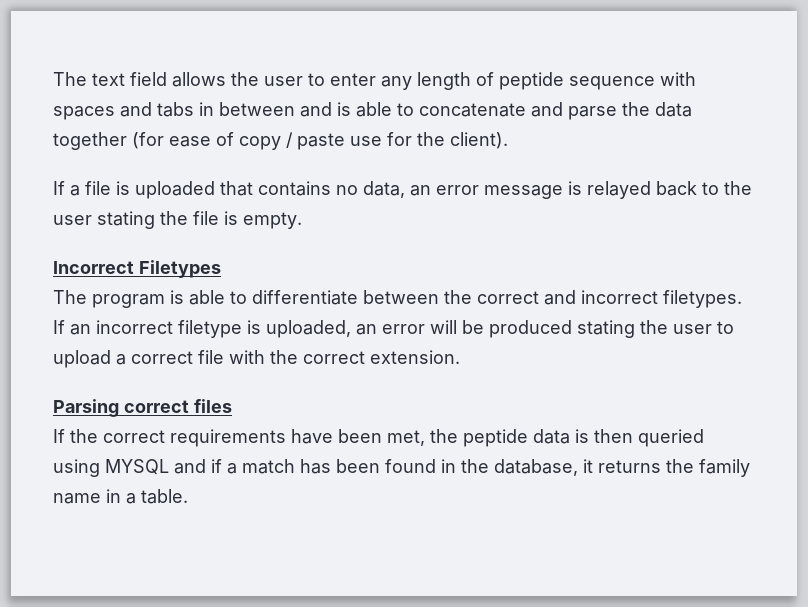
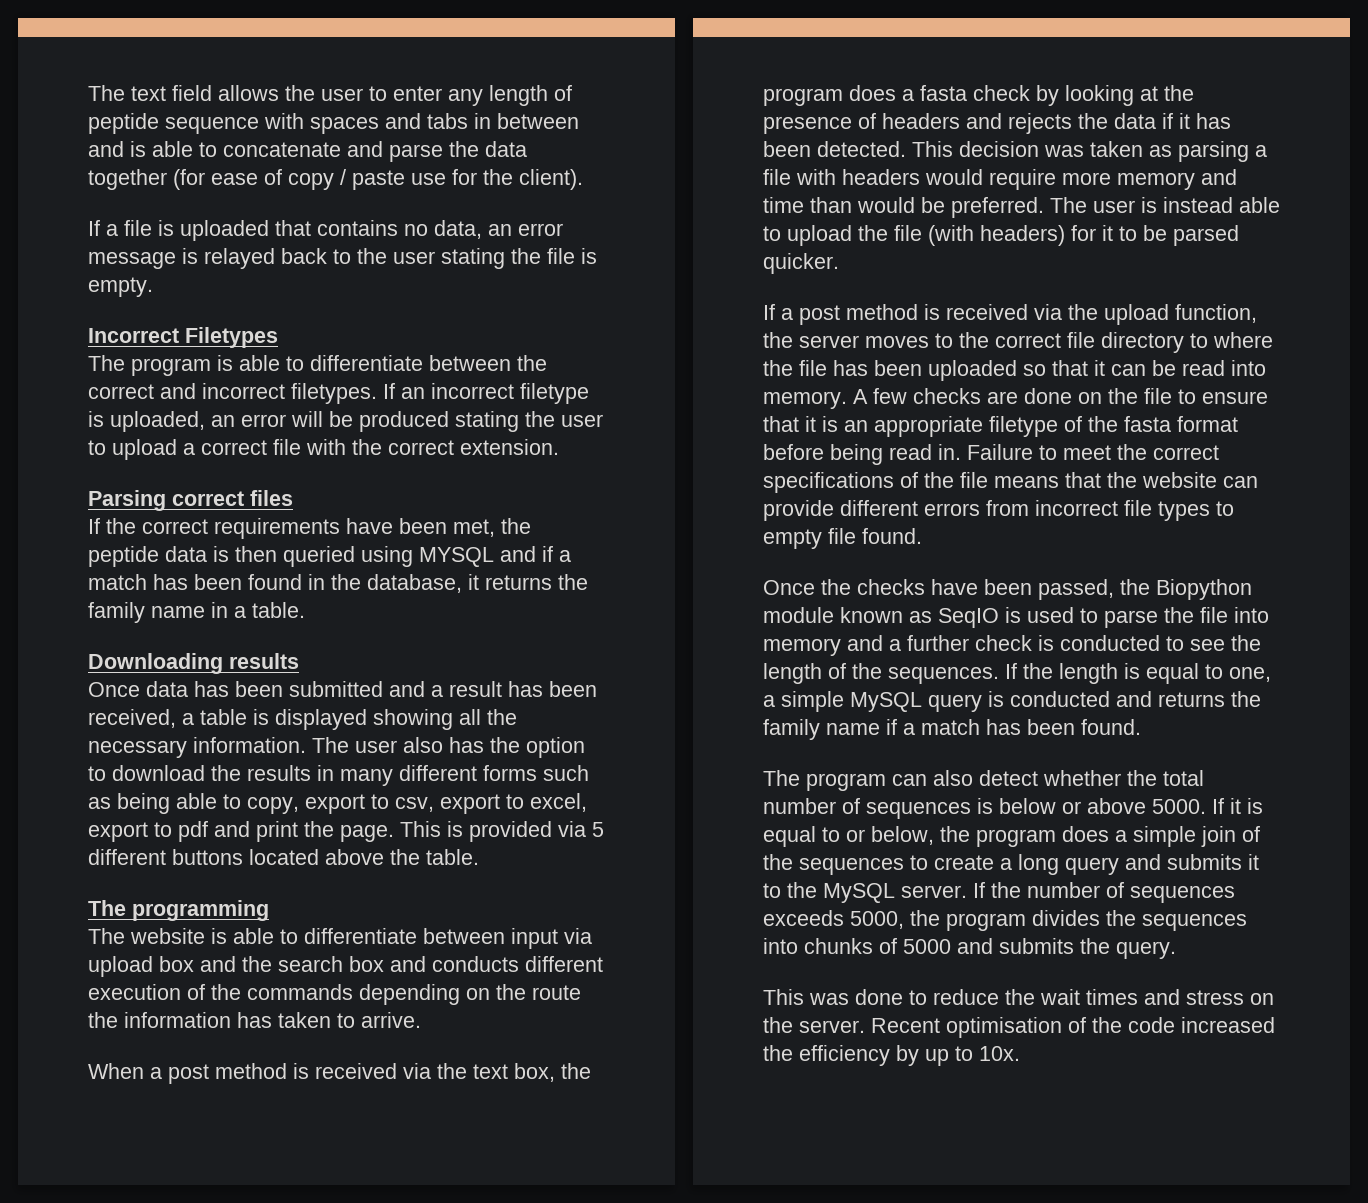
(188, 496) none -> [88,653,299,674] [88,681,597,697] [88,709,517,730] [88,737,585,758] [88,765,589,786] [88,793,587,814] [88,821,604,842] [88,849,479,865] [88,900,269,921] [88,928,592,949] [88,956,603,977] [88,984,581,1005] [88,1012,421,1028] [88,1063,591,1084] [763,85,1194,106] [763,113,1231,134] [763,141,1267,162] [763,169,1237,190] [763,197,1280,218] [763,225,1239,246] [763,253,839,274] [763,304,1257,325] [763,332,1273,353] [763,360,1266,381] [763,388,1268,409] [763,416,1238,437] [763,444,1219,465] [763,472,1258,493] [763,500,1234,521] [763,528,922,549] [763,579,1252,600] [763,607,1269,628] [763,635,1261,656] [763,663,1271,684] [763,691,1261,712] [763,719,1141,740] [763,770,1204,791] [763,798,1263,819] [763,826,1260,847] [763,854,1259,875] [763,882,1235,903] [763,910,1247,931] [763,938,1176,959] [763,989,1274,1005] [763,1017,1275,1038] [763,1045,1020,1066] // Downloading results // Once data has been submitted and a result has been received, a table is displayed showing all the necessary information. The user also has the option to download the results in many different forms such as being able to copy, export to csv, export to excel, export to pdf and print the page. This is provided via 5 different buttons located above the table. // The programming // The website is able to differentiate between input via upload box and the search box and conducts different execution of the commands depending on the route the information has taken to arrive. // When a post method is received via the text box, the program does a fasta check by looking at the presence of headers and rejects the data if it has been detected. This decision was taken as parsing a file with headers would require more memory and time than would be preferred. The user is instead able to upload the file (with headers) for it to be parsed quicker. // If a post method is received via the upload function, the server moves to the correct file directory to where the file has been uploaded so that it can be read into memory. A few checks are done on the file to ensure that it is an appropriate filetype of the fasta format before being read in. Failure to meet the correct specifications of the file means that the website can provide different errors from incorrect file types to empty file found. // Once the checks have been passed, the Biopython module known as SeqIO is used to parse the file into memory and a further check is conducted to see the length of the sequences. If the length is equal to one, a simple MySQL query is conducted and returns the family name if a match has been found. // The program can also detect whether the total number of sequences is below or above 5000. If it is equal to or below, the program does a simple join of the sequences to create a long query and submits it to the MySQL server. If the number of sequences exceeds 5000, the program divides the sequences into chunks of 5000 and submits the query. // This was done to reduce the wait times and stress on the server. Recent optimisation of the code increased the efficiency by up to 10x.

